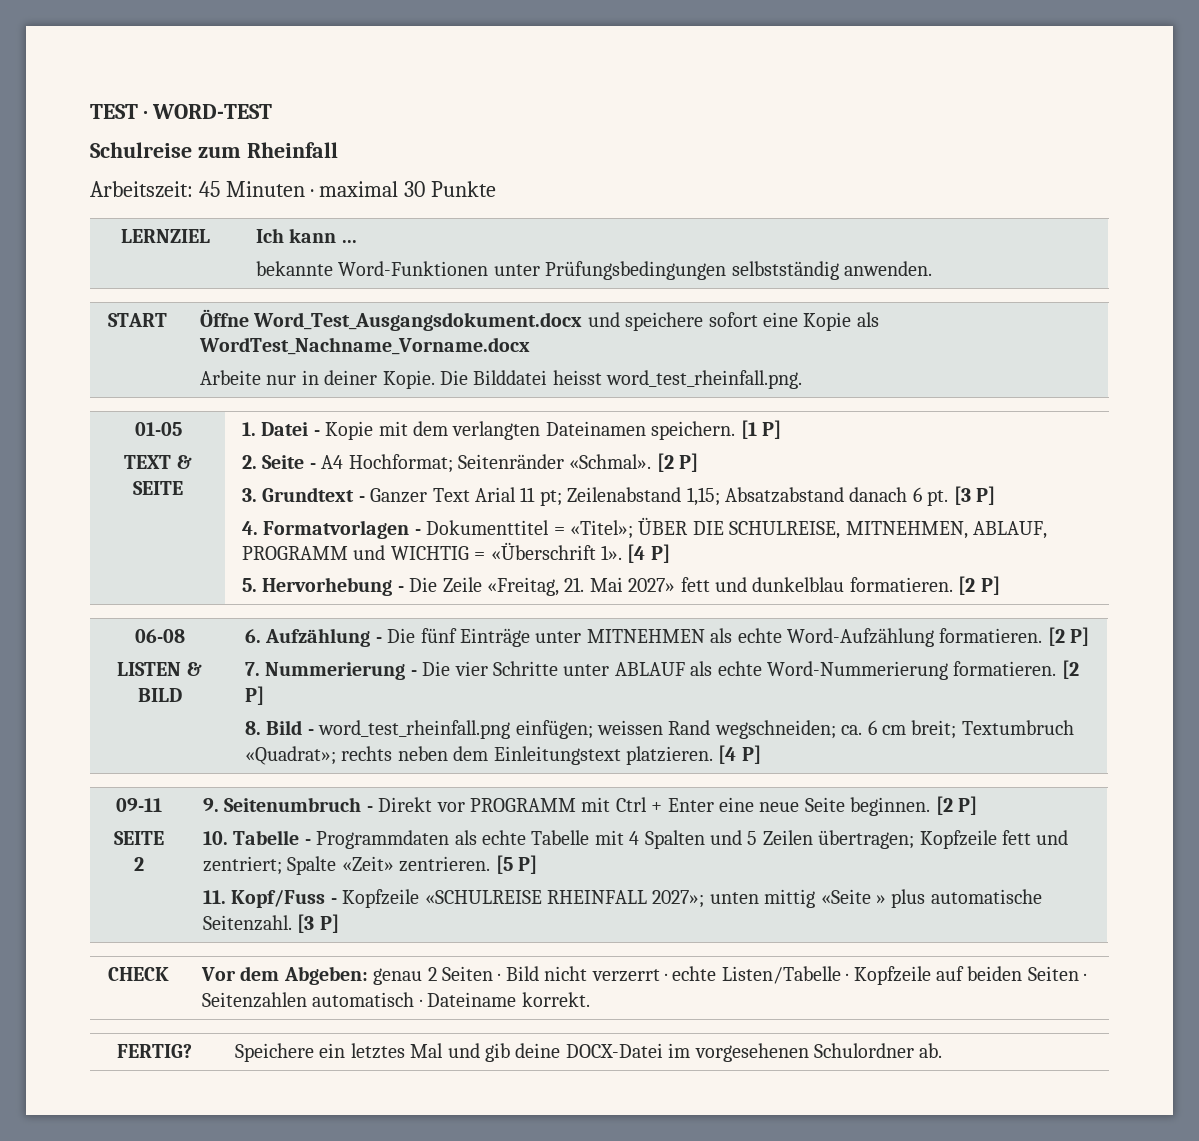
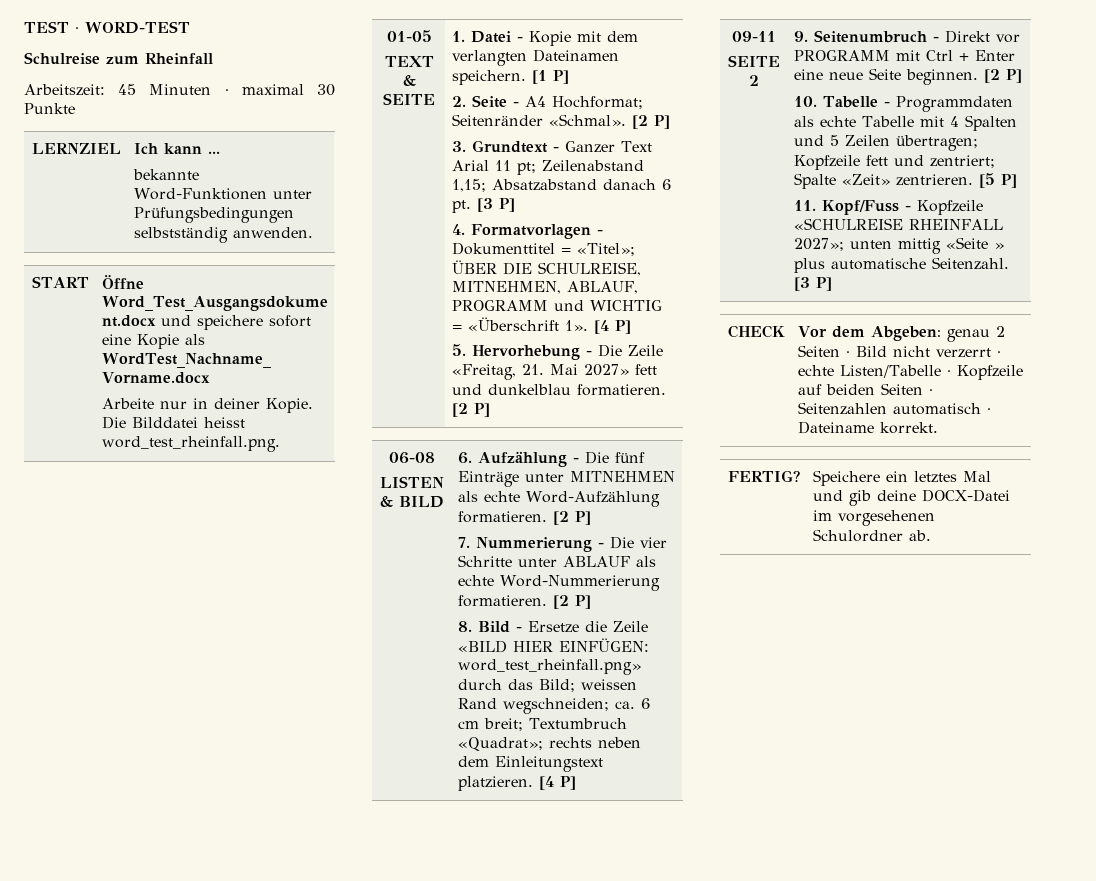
[318,720,593,739] word_test_rheinfall.png einfügen; -> [527,621,648,633] [457,638,649,653] [457,659,642,675] [457,679,575,692] Ersetze die Zeile «BILD HIER EINFÜGEN: word_test_rheinfall.png» durch das Bild;

